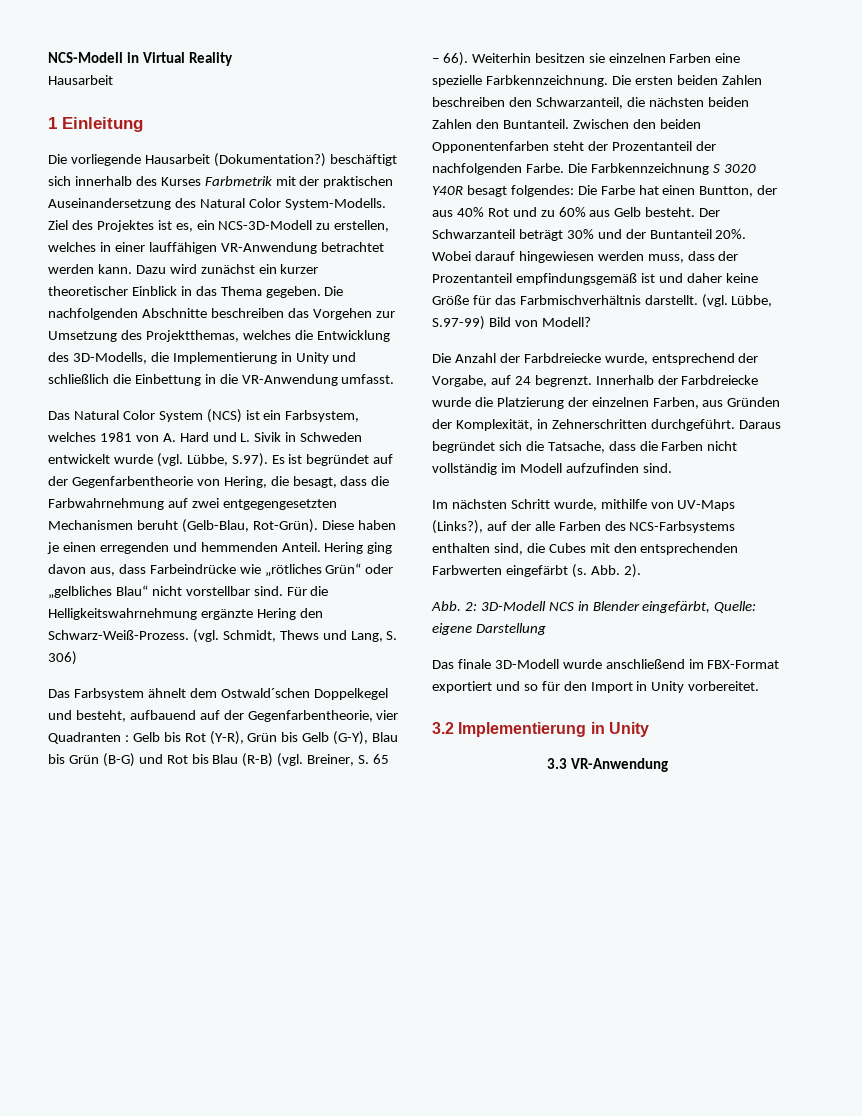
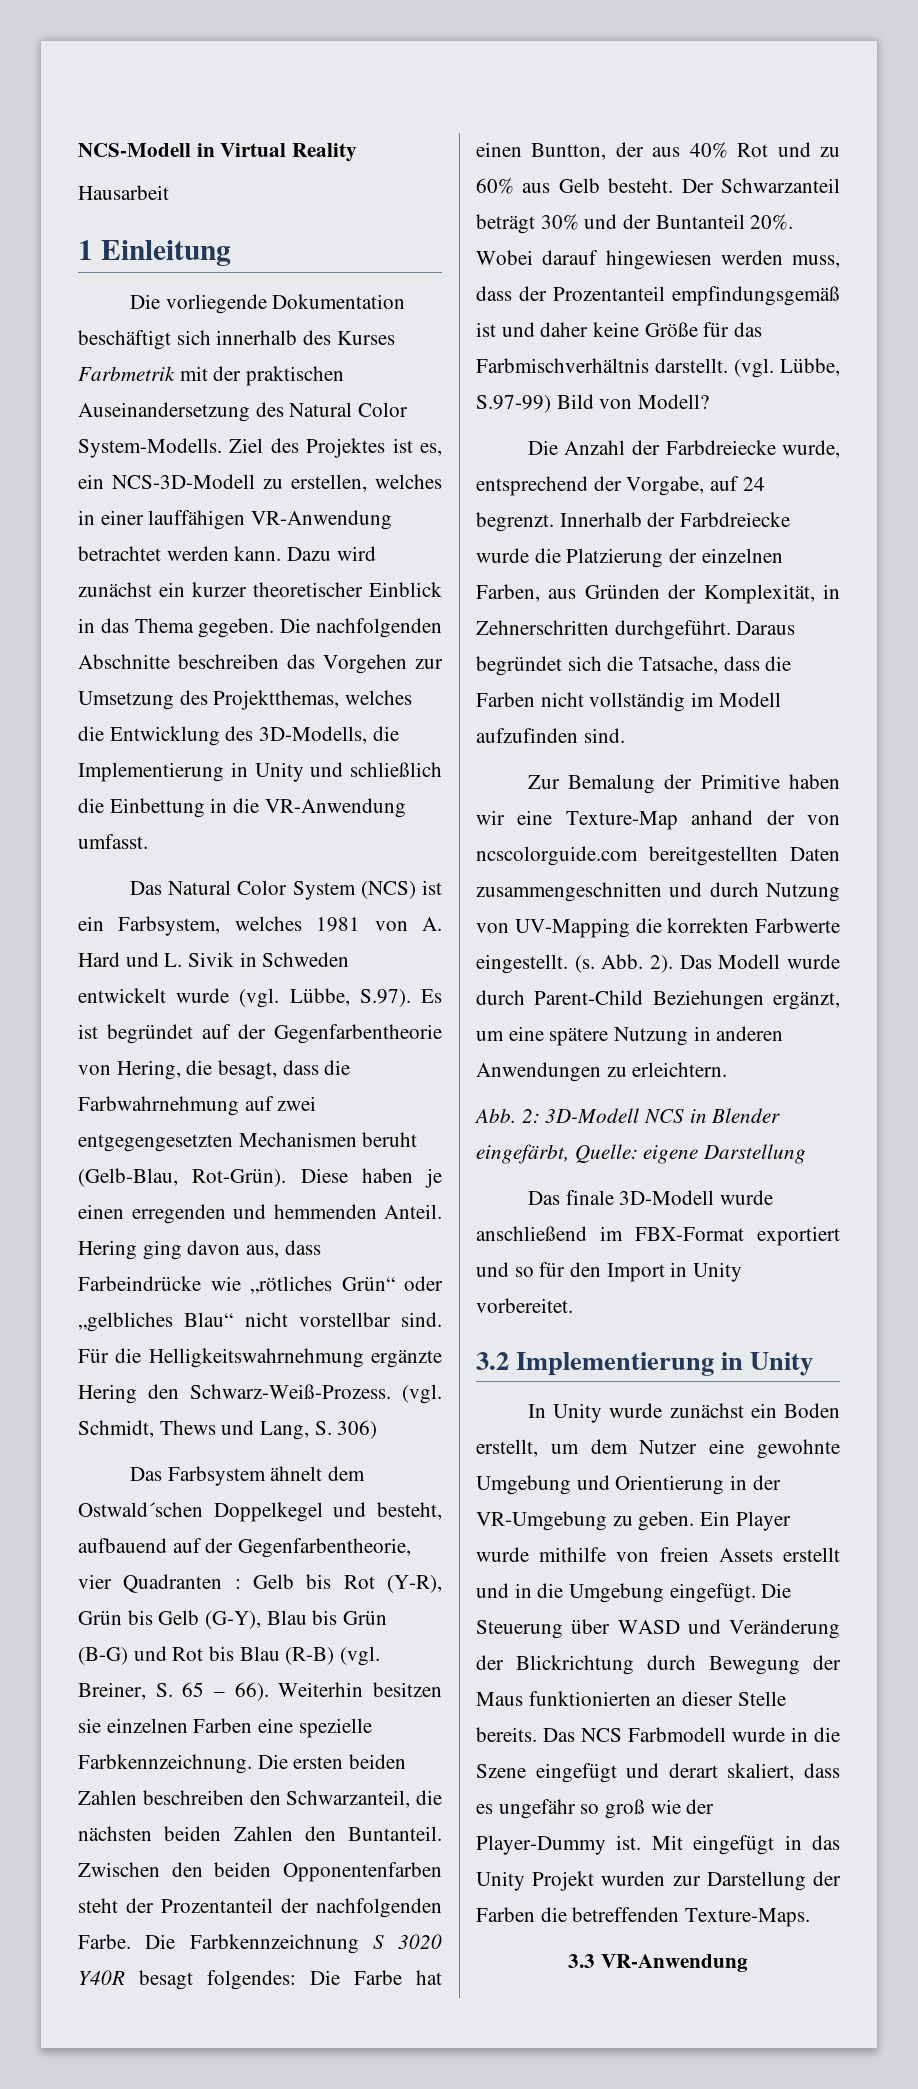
[144,153,326,167] Hausarbeit (Dokumentation?) -> [272,294,406,309] Dokumentation
[432,499,736,511] [432,520,736,534] [432,543,739,555] [432,564,641,578] Im nächsten Schritt wurde, mithilfe von UV-Maps (Links?), auf der alle Farben des NCS-Farbsystems enthalten sind, die Cubes mit den entsprechenden Farbwerten eingefärbt (s. Abb. 2). -> [527,774,840,794] [476,810,840,830] [476,846,840,866] [476,882,840,902] [476,918,840,938] [476,954,840,974] [476,990,840,1010] [476,1026,784,1046] [476,1062,728,1082] Zur Bemalung der Primitive haben wir eine Texture-Map anhand der von ncscolorguide.com bereitgestellten Daten zusammengeschnitten und durch Nutzung von UV-Mapping die korrekten Farbwerte eingestellt. (s. Abb. 2). Das Modell wurde durch Parent-Child Beziehungen ergänzt, um eine spätere Nutzung in anderen Anwendungen zu erleichtern.
(649, 729) none -> [527,1403,840,1423] [476,1439,840,1459] [476,1475,781,1495] [476,1511,791,1531] [476,1547,840,1562] [476,1583,792,1603] [476,1619,840,1639] [476,1655,841,1675] [476,1691,786,1706] [476,1727,840,1742] [476,1763,840,1783] [476,1799,715,1819] [476,1835,840,1855] [476,1871,841,1891] [476,1907,811,1927] // In Unity wurde zunächst ein Boden erstellt, um dem Nutzer eine gewohnte Umgebung und Orientierung in der VR-Umgebung zu geben. Ein Player wurde mithilfe von freien Assets erstellt und in die Umgebung eingefügt. Die Steuerung über WASD und Veränderung der Blickrichtung durch Bewegung der Maus funktionierten an dieser Stelle bereits. Das NCS Farbmodell wurde in die Szene eingefügt und derart skaliert, dass es ungefähr so groß wie der Player-Dummy ist. Mit eingefügt in das Unity Projekt wurden zur Darstellung der Farben die betreffenden Texture-Maps.

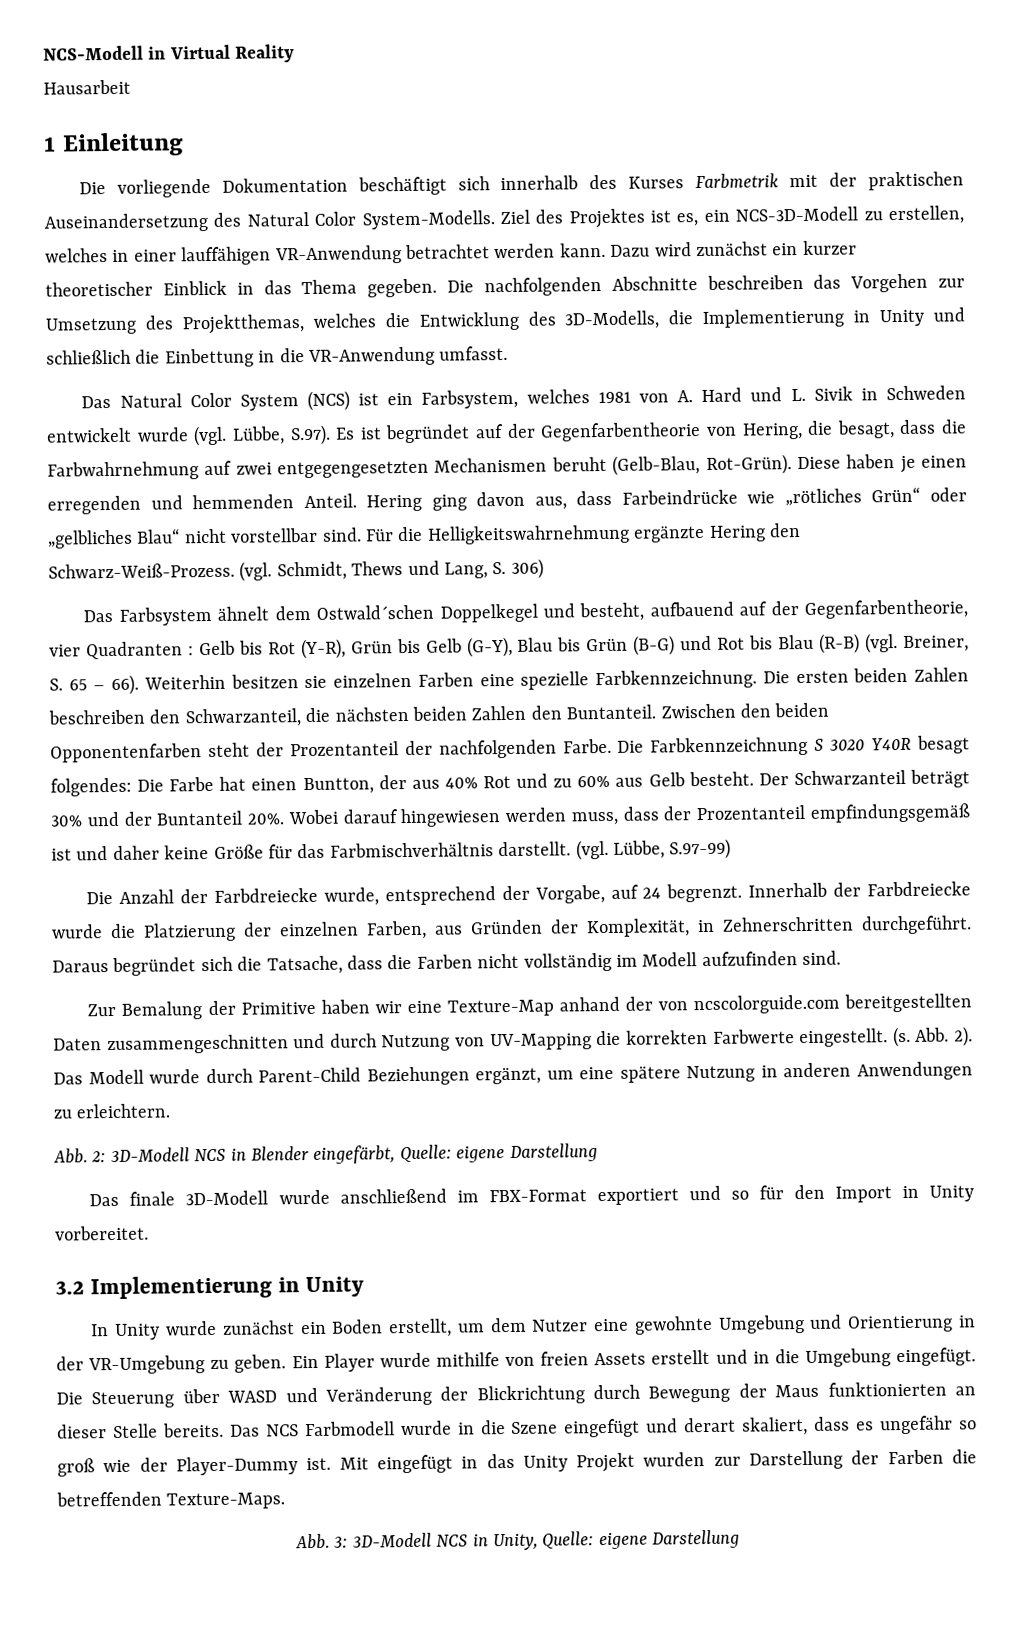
[556,394,710,409] Bild von Modell? -> (732, 849) none
[568,1954,748,1972] 3.3 VR-Anwendung -> [294,1529,741,1551] Abb. 3: 3D-Modell NCS in Unity, Quelle: eigene Darstellung

